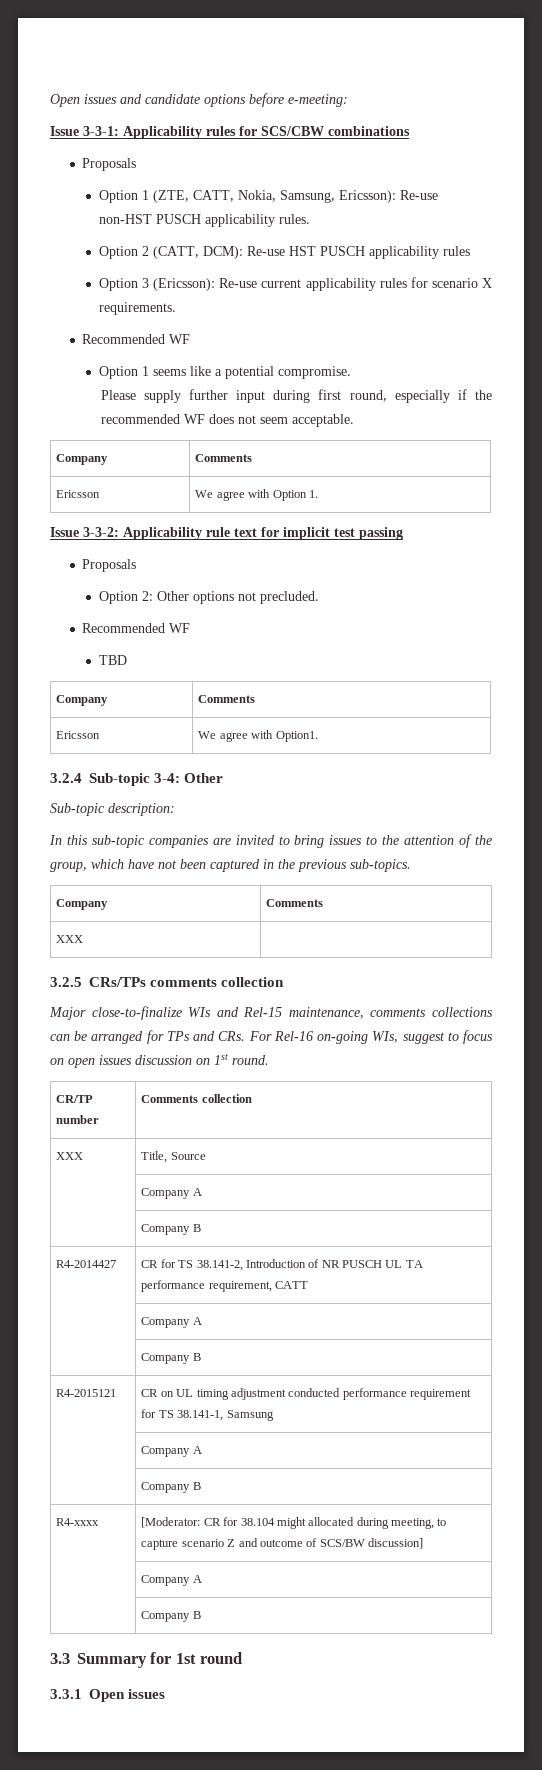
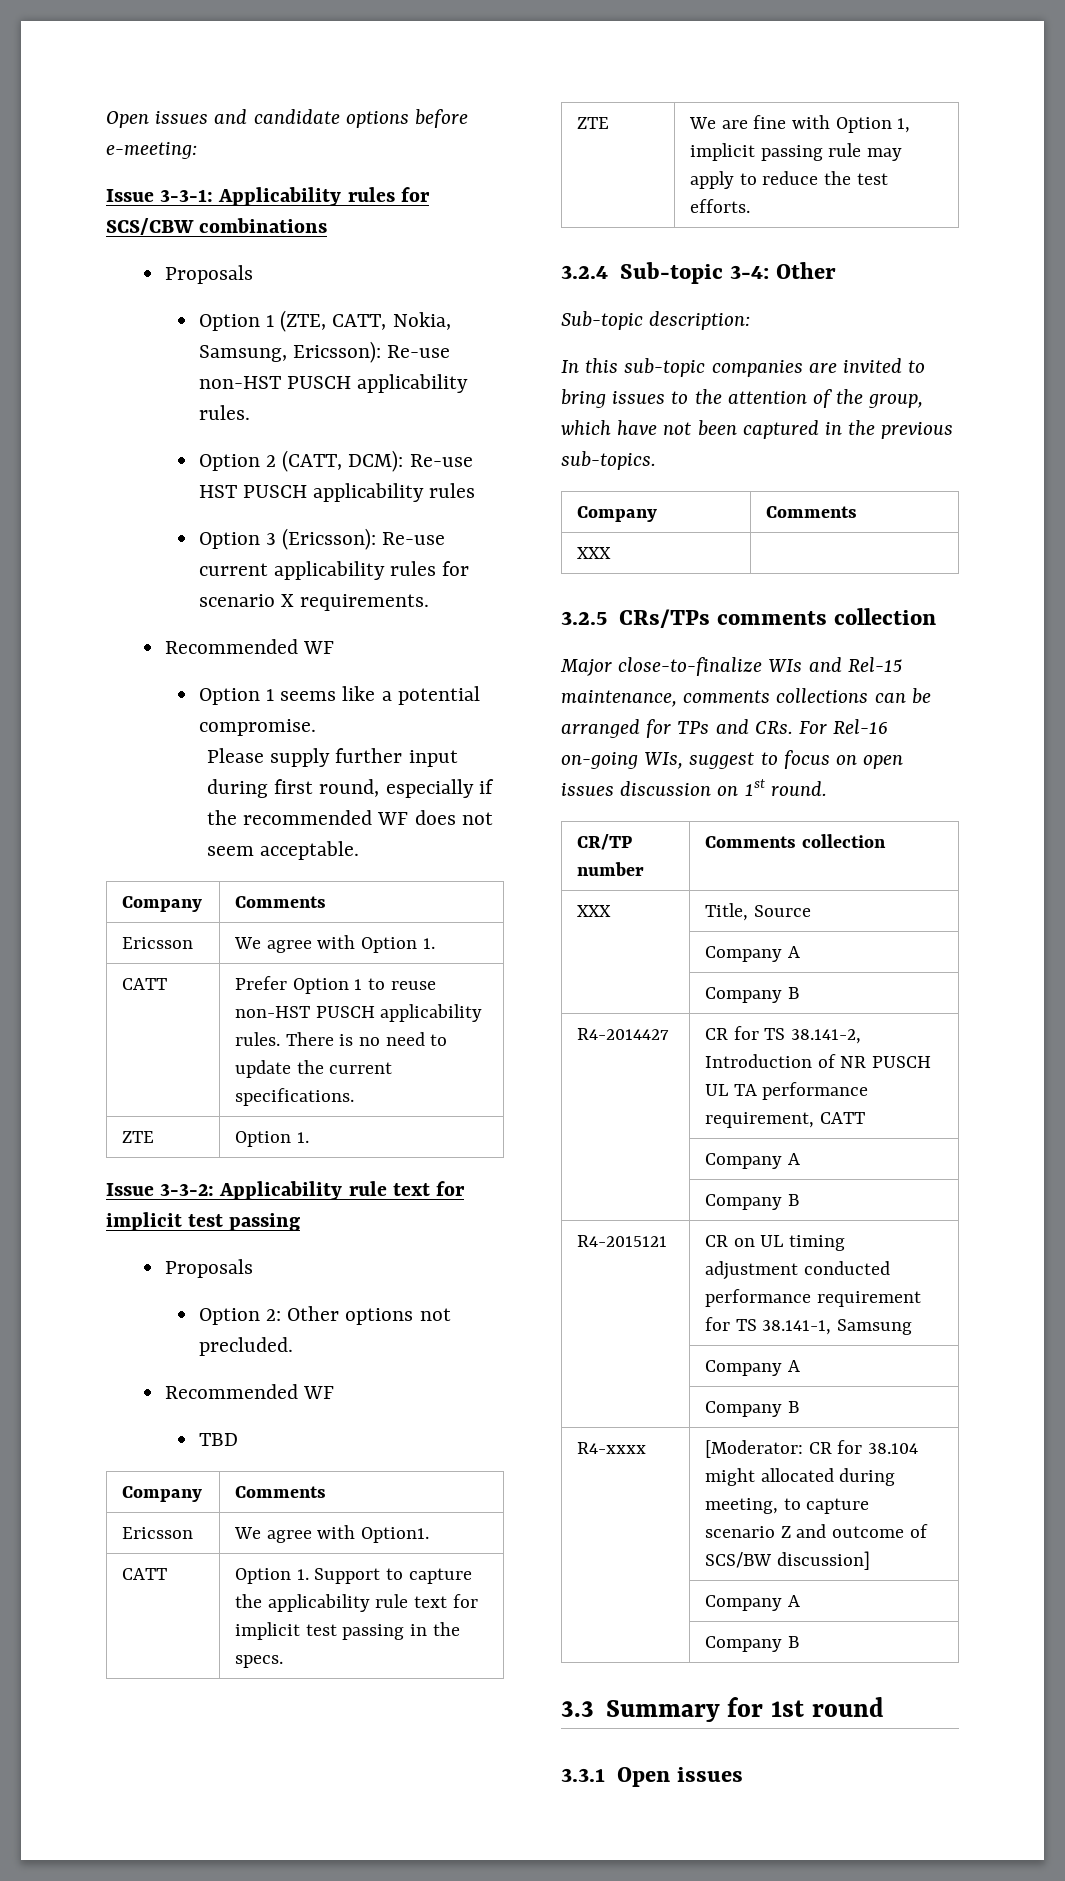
(318, 494) none -> [122,978,168,990] [235,976,436,994] [235,1004,483,1022] [235,1032,448,1046] [235,1060,393,1078] [235,1088,355,1106] [122,1131,155,1143] [235,1131,309,1147] // CATT | Prefer Option 1 to reuse non-HST PUSCH applicability rules. There is no need to update the current specifications. // ZTE | Option 1.
(318, 736) none -> [122,1568,168,1580] [235,1568,472,1584] [235,1594,478,1612] [235,1622,460,1640] [235,1655,284,1668] [577,117,610,129] [689,115,911,133] [690,143,903,161] [690,171,888,189] [690,199,751,213] // CATT | Option 1. Support to capture the applicability rule text for implicit test passing in the specs. // ZTE | We are fine with Option 1, implicit passing rule may apply to reduce the test efforts.

